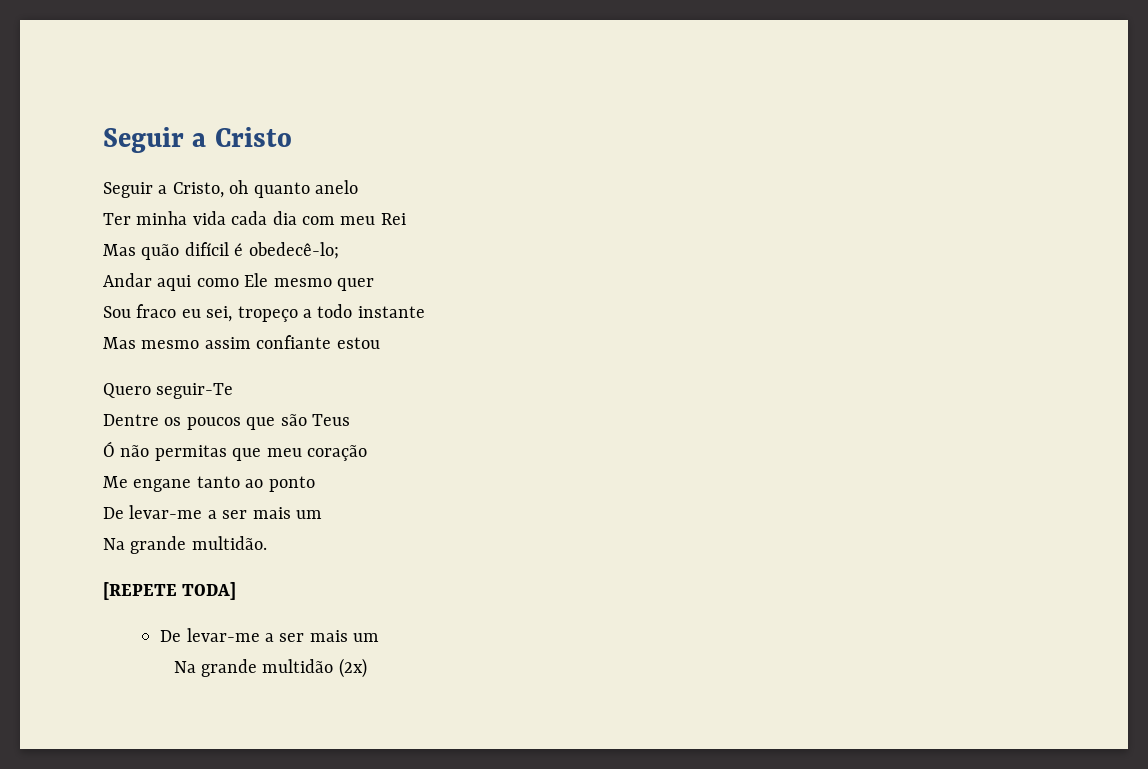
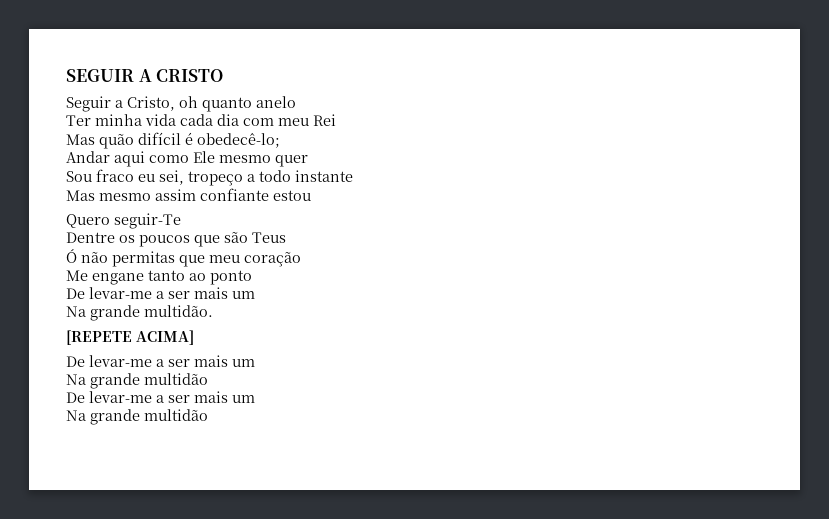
[103,127,292,153] Seguir a Cristo -> [66,69,224,82] SEGUIR A CRISTO
[182,582,237,600] [160,628,380,642] [173,658,367,678] TODA] // De levar-me a ser mais um // Na grande multidão (2x) -> [136,330,194,345] [66,355,255,367] [66,373,208,389] [66,391,255,403] [66,409,208,425] ACIMA] // De levar-me a ser mais um // Na grande multidão // De levar-me a ser mais um // Na grande multidão

